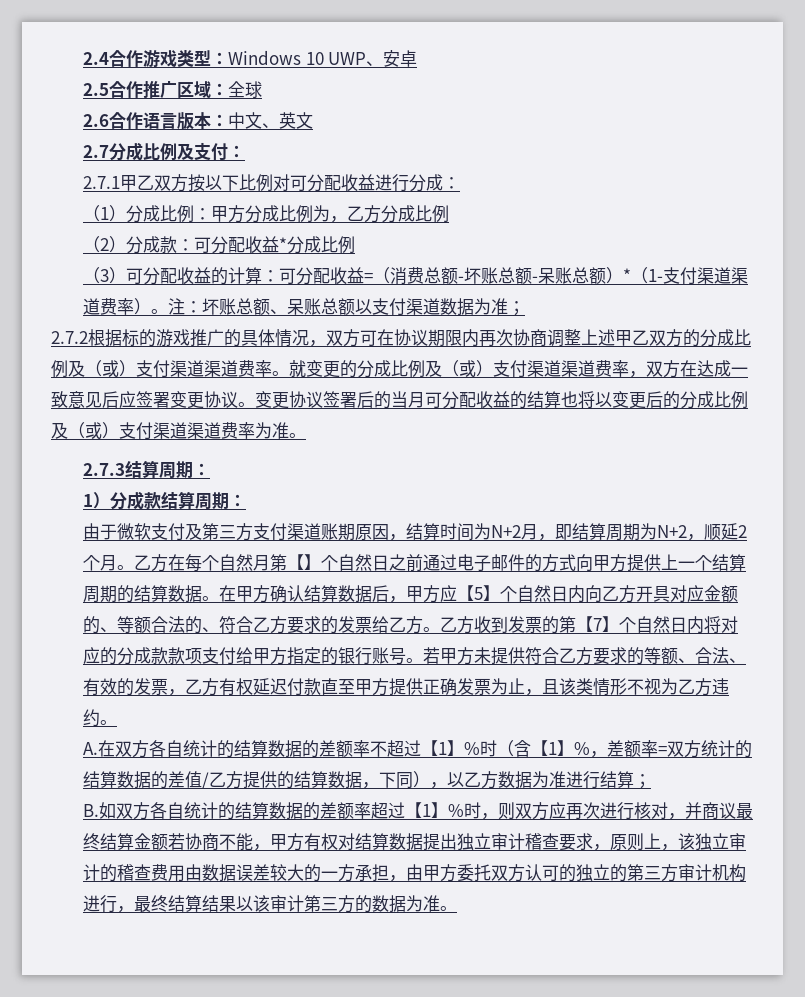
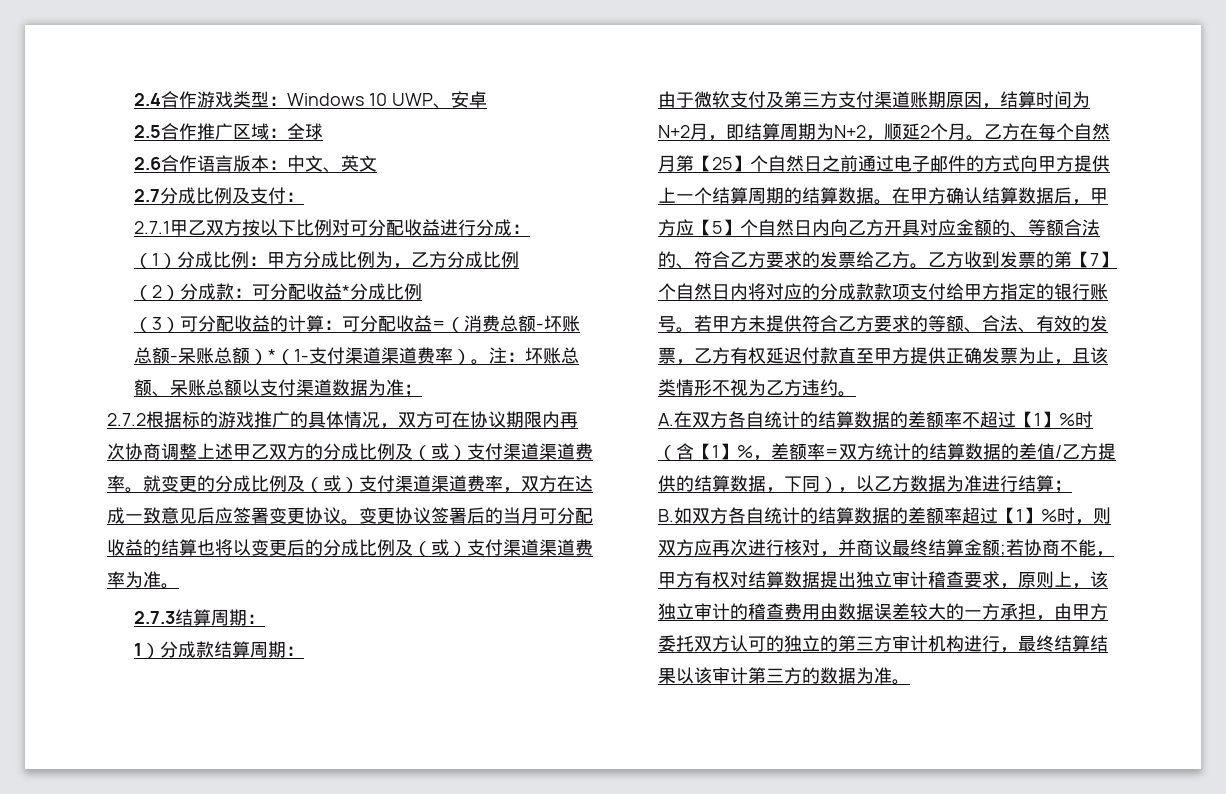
(305, 562) none -> [712,157,733,170] 25
(169, 841) none -> [1000,544,1007,556] ;

